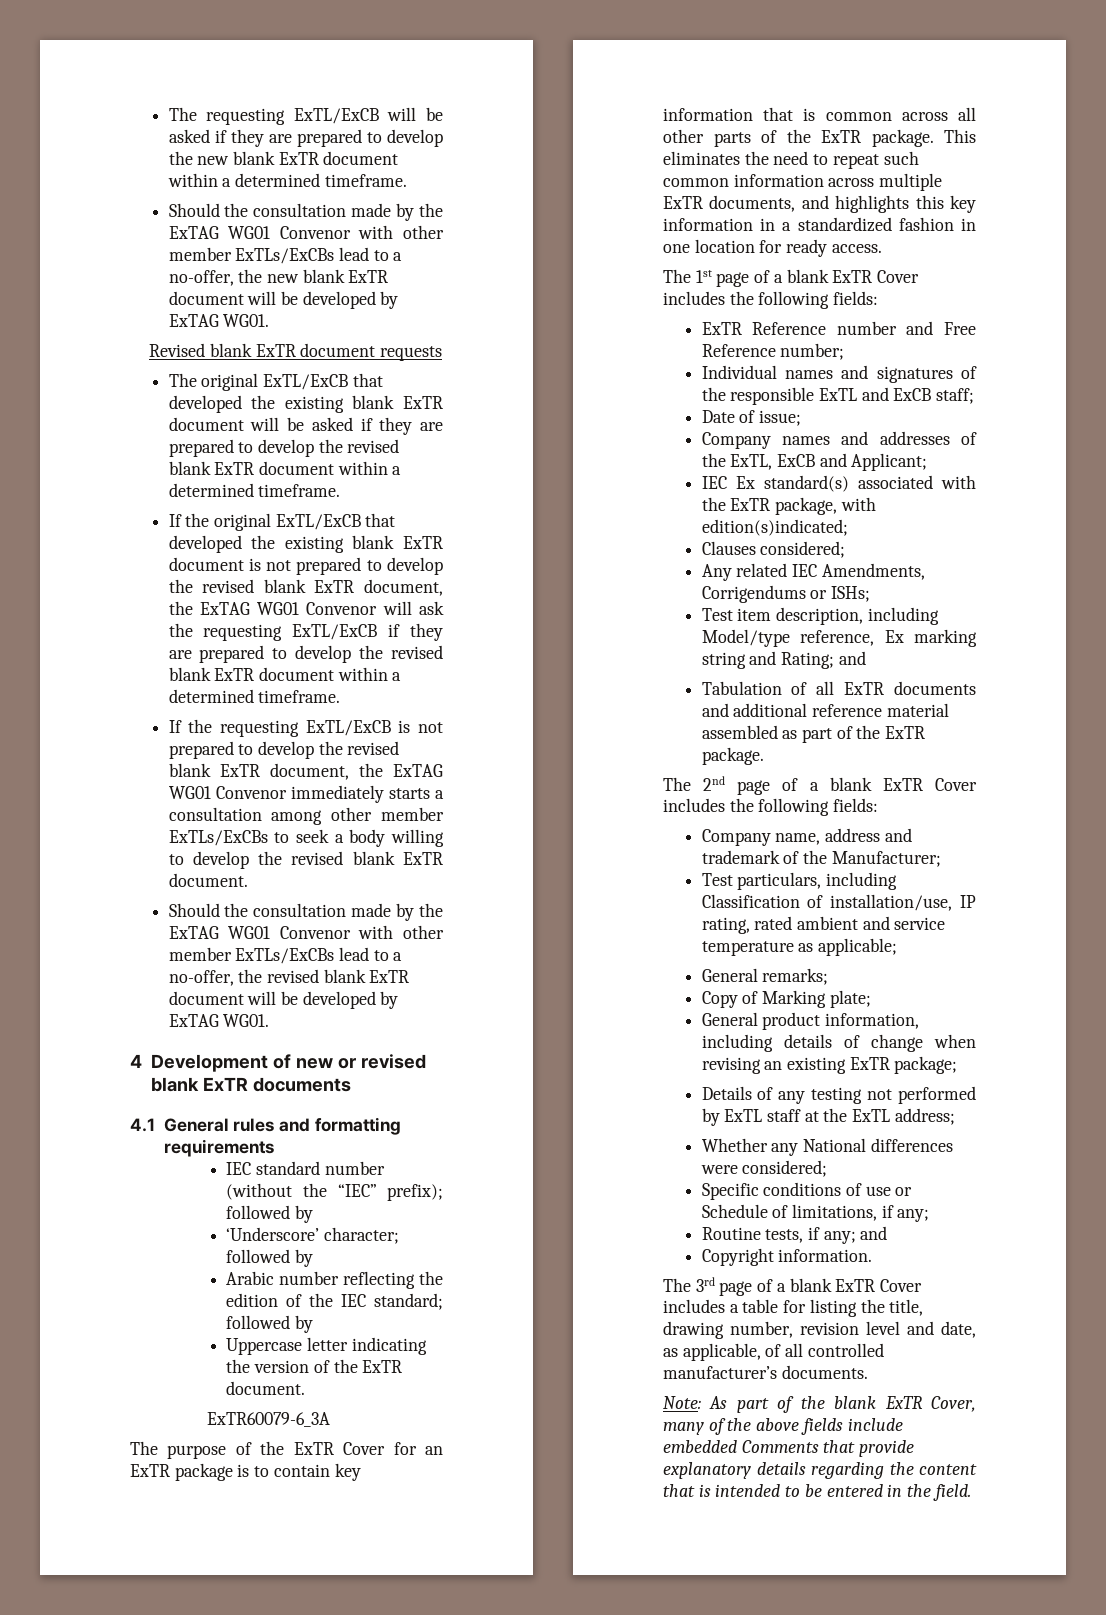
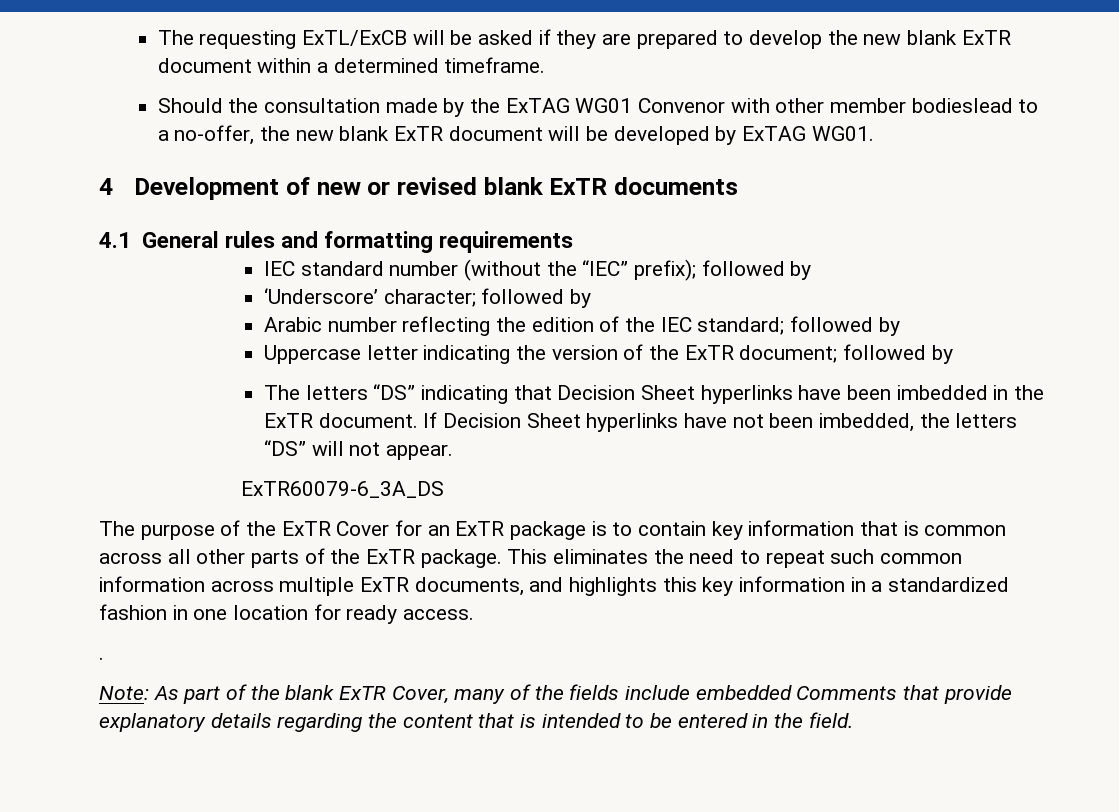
[235,247,370,264] ExTLs/ExCBs lead -> [911,98,1013,113] bodieslead
[149,343,443,361] [168,373,383,391] [168,395,443,413] [168,417,444,435] [168,439,400,457] [168,461,402,475] [168,483,341,497] [168,513,396,531] [168,535,443,553] [168,557,443,575] [168,579,443,596] [168,601,444,615] [168,623,444,641] [168,645,443,663] [168,667,402,681] [168,689,341,703] [168,719,443,737] [168,741,400,759] [168,763,443,780] [168,785,445,803] [168,807,444,825] [168,829,444,847] [168,851,443,869] [168,873,248,887] [168,903,443,921] [168,925,444,939] [168,947,403,964] [168,969,410,986] [168,991,399,1009] [168,1014,270,1027] // Revised blank ExTR document requests // The original ExTL/ExCB that developed the existing blank ExTR document will be asked if they are prepared to develop the revised blank ExTR document within a determined timeframe. // If the original ExTL/ExCB that developed the existing blank ExTR document is not prepared to develop the revised blank ExTR document, the ExTAG WG01 Convenor will ask the requesting ExTL/ExCB if they are prepared to develop the revised blank ExTR document within a determined timeframe. // If the requesting ExTL/ExCB is not prepared to develop the revised blank ExTR document, the ExTAG WG01 Convenor immediately starts a consultation among other member ExTLs/ExCBs to seek a body willing to develop the revised blank ExTR document. // Should the consultation made by the ExTAG WG01 Convenor with other member ExTLs/ExCBs lead to a no-offer, the revised blank ExTR document will be developed by ExTAG WG01. -> (874, 133) none
[226,1381,306,1395] [207,1412,331,1427] document. // ExTR60079-6_3A -> [739,344,953,364] [263,384,1045,404] [263,412,1018,432] [263,440,453,460] [240,481,444,498] document; followed by // The letters “DS” indicating that Decision Sheet hyperlinks have been imbedded in the ExTR document. If Decision Sheet hyperlinks have not been imbedded, the letters “DS” will not appear. // ExTR60079-6_3A_DS
[663,269,920,287] [663,291,879,309] [701,321,976,335] [701,343,845,360] [701,365,977,383] [701,387,975,405] [701,410,802,426] [701,431,977,449] [701,453,928,471] [701,475,976,492] [701,497,876,515] [701,519,848,536] [701,541,846,558] [701,563,925,581] [701,585,871,603] [701,607,939,625] [701,629,977,647] [701,651,866,669] [701,681,976,695] [701,703,949,717] [701,725,926,743] [701,747,764,765] [663,776,977,795] [663,798,879,816] [701,828,912,846] [701,850,941,867] [701,872,898,890] [701,894,976,911] [701,916,946,934] [701,938,898,956] [701,968,829,985] [701,990,871,1008] [701,1012,920,1030] [701,1034,976,1052] [701,1056,958,1074] [701,1086,976,1104] [701,1108,955,1126] [701,1138,953,1156] [700,1160,828,1177] [701,1182,913,1200] [701,1204,930,1222] [701,1226,888,1244] [701,1248,873,1266] [663,1277,923,1296] [663,1299,924,1317] [663,1321,976,1339] [663,1343,884,1361] [663,1365,868,1379] The 1st page of a blank ExTR Cover includes the following fields: // ExTR Reference number and Free Reference number; // Individual names and signatures of the responsible ExTL and ExCB staff; // Date of issue; // Company names and addresses of the ExTL, ExCB and Applicant; // IEC Ex standard(s) associated with the ExTR package, with edition(s)indicated; // Clauses considered; // Any related IEC Amendments, Corrigendums or ISHs; // Test item description, including Model/type reference, Ex marking string and Rating; and // Tabulation of all ExTR documents and additional reference material assembled as part of the ExTR package. // The 2nd page of a blank ExTR Cover includes the following fields: // Company name, address and trademark of the Manufacturer; // Test particulars, including Classification of installation/use, IP rating, rated ambient and service temperature as applicable; // General remarks; // Copy of Marking plate; // General product information, including details of change when revising an existing ExTR package; // Details of any testing not performed by ExTL staff at the ExTL address; // Whether any National differences were considered; // Specific conditions of use or Schedule of limitations, if any; // Routine tests, if any; and // Copyright information. // The 3rd page of a blank ExTR Cover includes a table for listing the title, drawing number, revision level and date, as applicable, of all controlled manufacturer’s documents. -> [99,657,104,660] .
[756,1418,800,1431] above -> (564, 692) none

